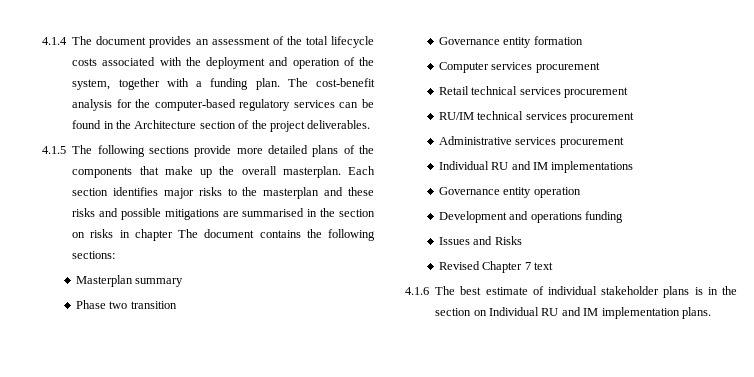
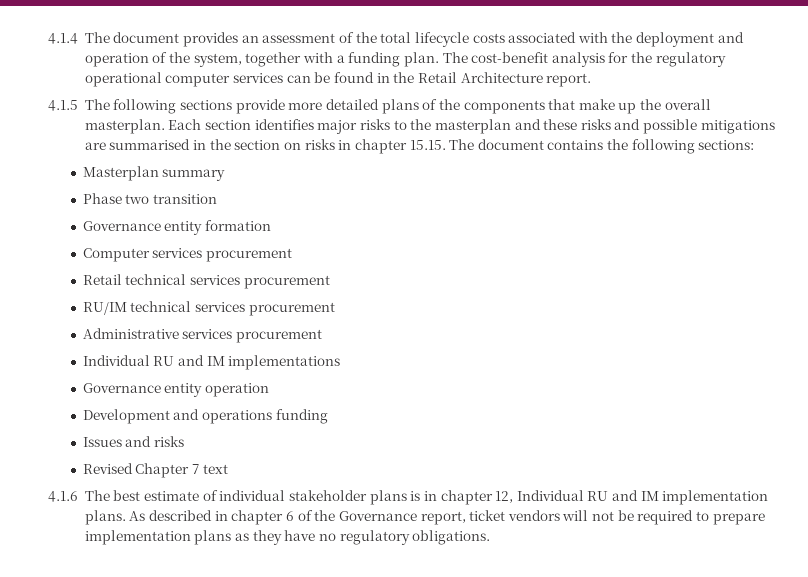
[154,99,291,111] computer-based regulatory -> [655,52,726,67] [84,72,231,87] regulatory operational computer
[134,120,371,132] Architecture section of the project deliverables. -> [417,72,592,87] Retail Architecture report.
(173, 235) none -> [409,140,446,150] 15.15.
[494,236,522,245] Risks -> [153,436,184,447] risks
[722,286,737,295] [435,308,487,316] the section on -> [440,490,514,505] chapter 12,
(711, 313) none -> [129,510,765,525] [84,530,491,545] As described in chapter 6 of the Governance report, ticket vendors will not be required to prepare implementation plans as they have no regulatory obligations.

